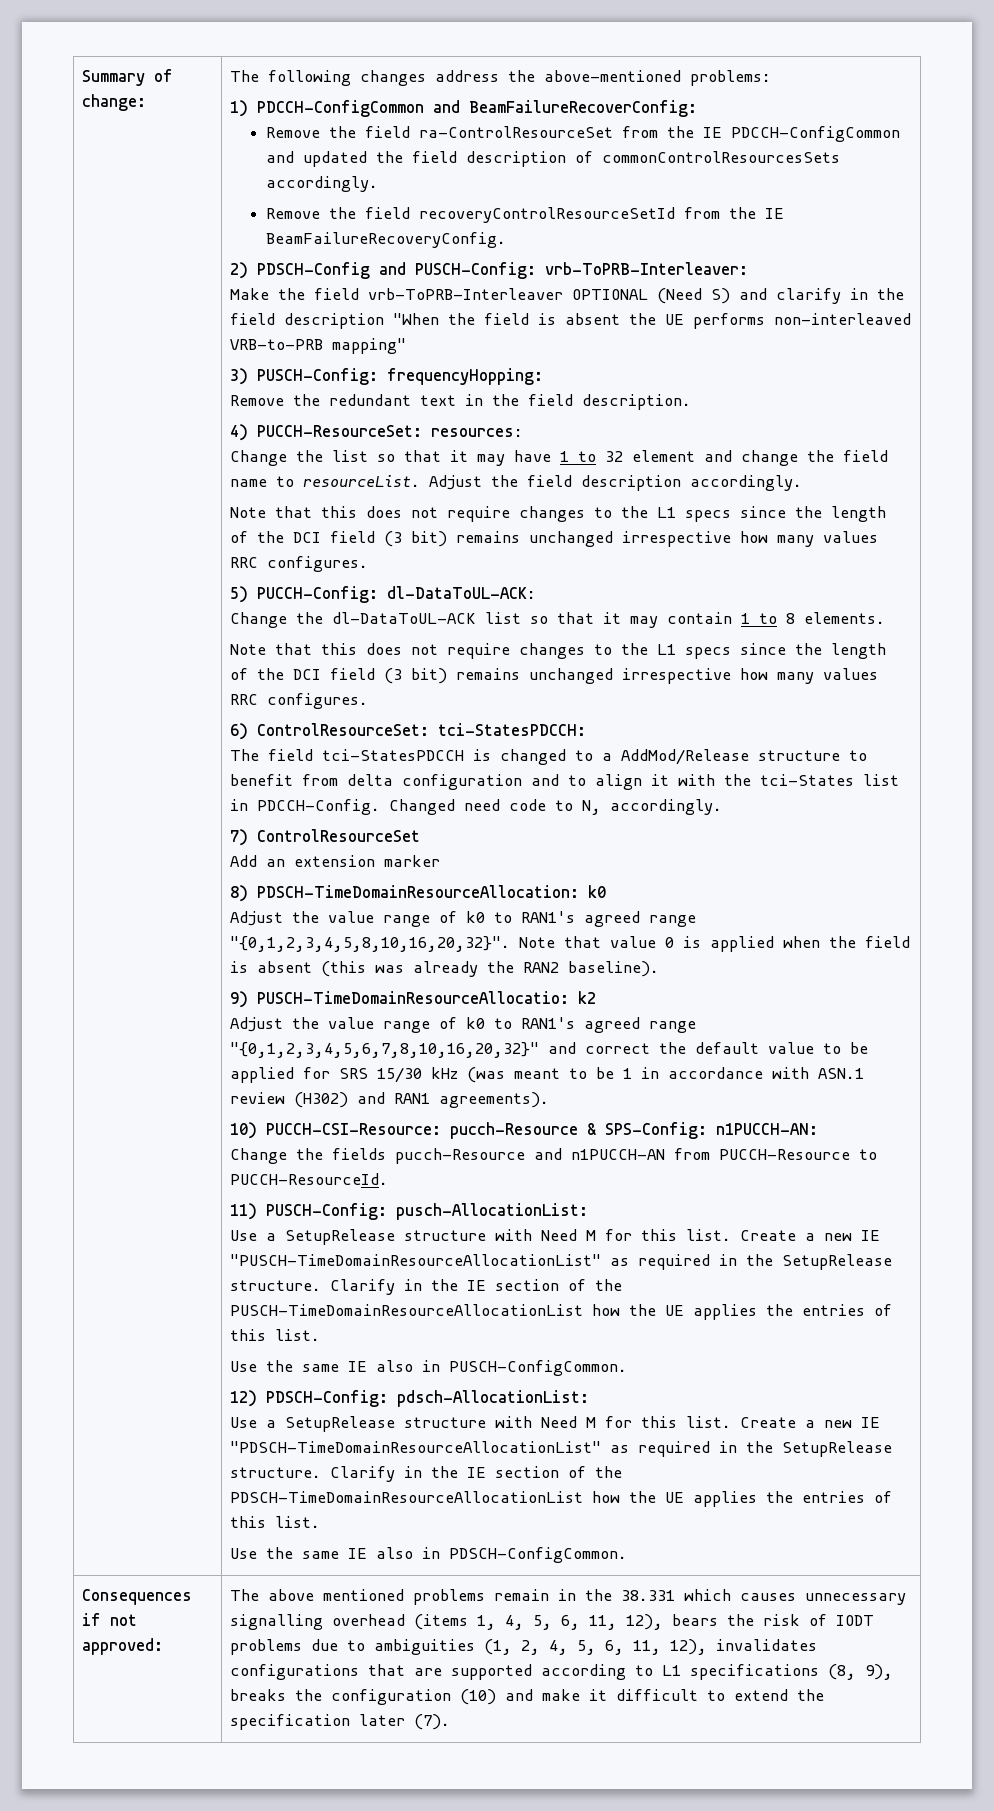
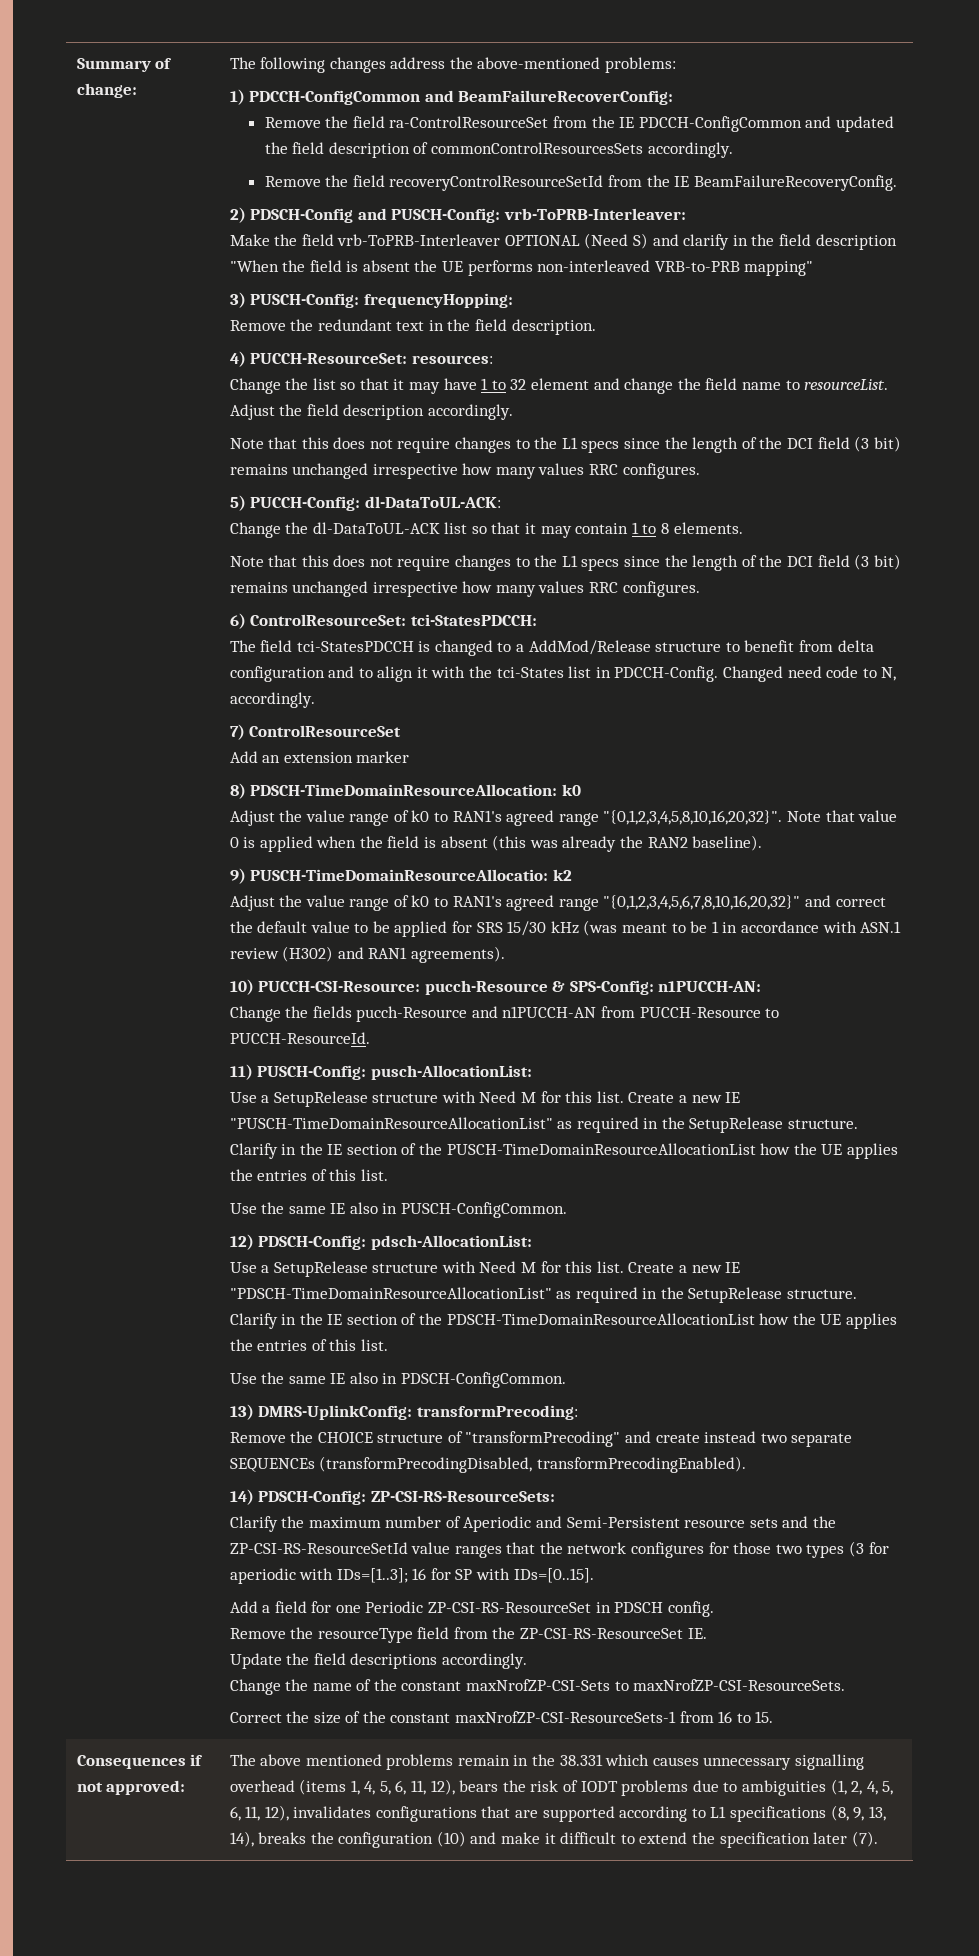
(627, 1555) none -> [229,1404,578,1420] [229,1431,853,1447] [229,1456,746,1473] [229,1489,555,1505] [229,1516,837,1532] [229,1541,889,1558] [229,1568,594,1584] [229,1601,714,1617] [229,1627,707,1643] [229,1653,527,1669] [229,1679,846,1695] [229,1711,774,1724] // 13) DMRS-UplinkConfig: transformPrecoding: // Remove the CHOICE structure of "transformPrecoding" and create instead two separate SEQUENCEs (transformPrecodingDisabled, transformPrecodingEnabled). // 14) PDSCH-Config: ZP-CSI-RS-ResourceSets: // Clarify the maximum number of Aperiodic and Semi-Persistent resource sets and the ZP-CSI-RS-ResourceSetId value ranges that the network configures for those two types (3 for aperiodic with IDs=[1..3]; 16 for SP with IDs=[0..15]. // Add a field for one Periodic ZP-CSI-RS-ResourceSet in PDSCH config. // Remove the resourceType field from the ZP-CSI-RS-ResourceSet IE. // Update the field descriptions accordingly. // Change the name of the constant maxNrofZP-CSI-Sets to maxNrofZP-CSI-ResourceSets. // Correct the size of the constant maxNrofZP-CSI-ResourceSets-1 from 16 to 15.
[864,1664,893,1680] 9), -> [853,1806,886,1821] [229,1831,254,1847] 9, 13, 14),

